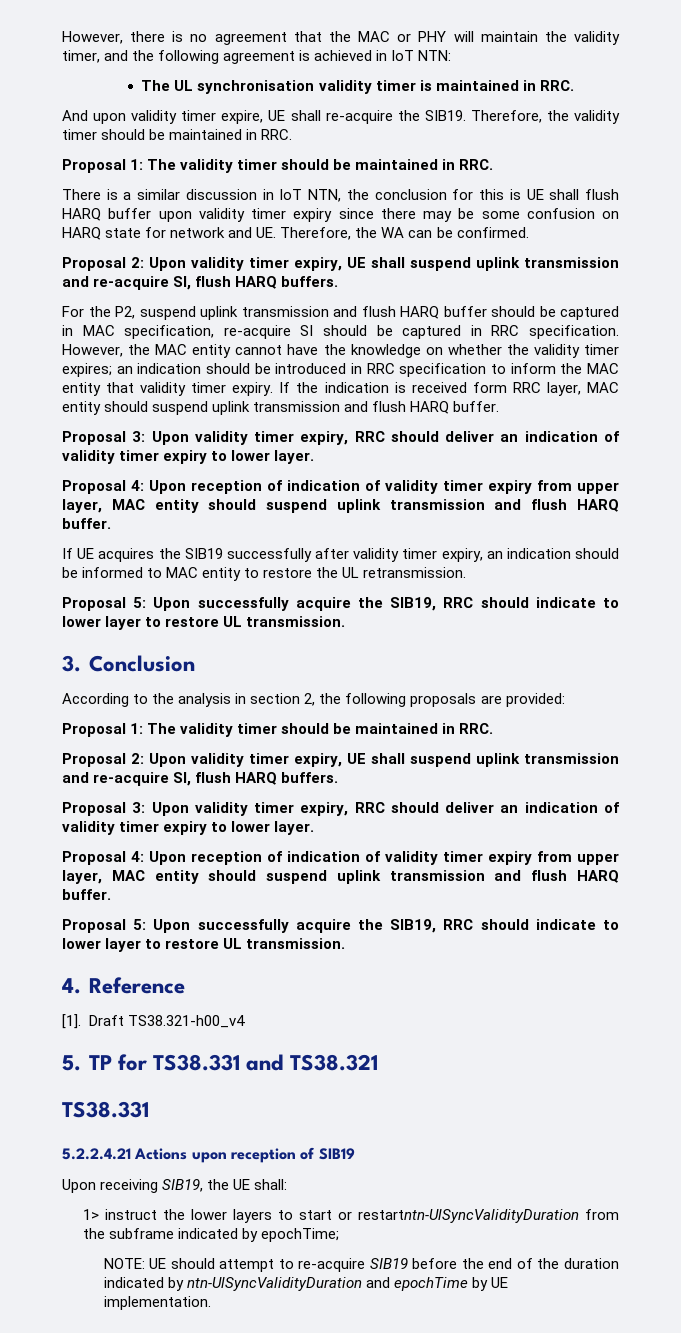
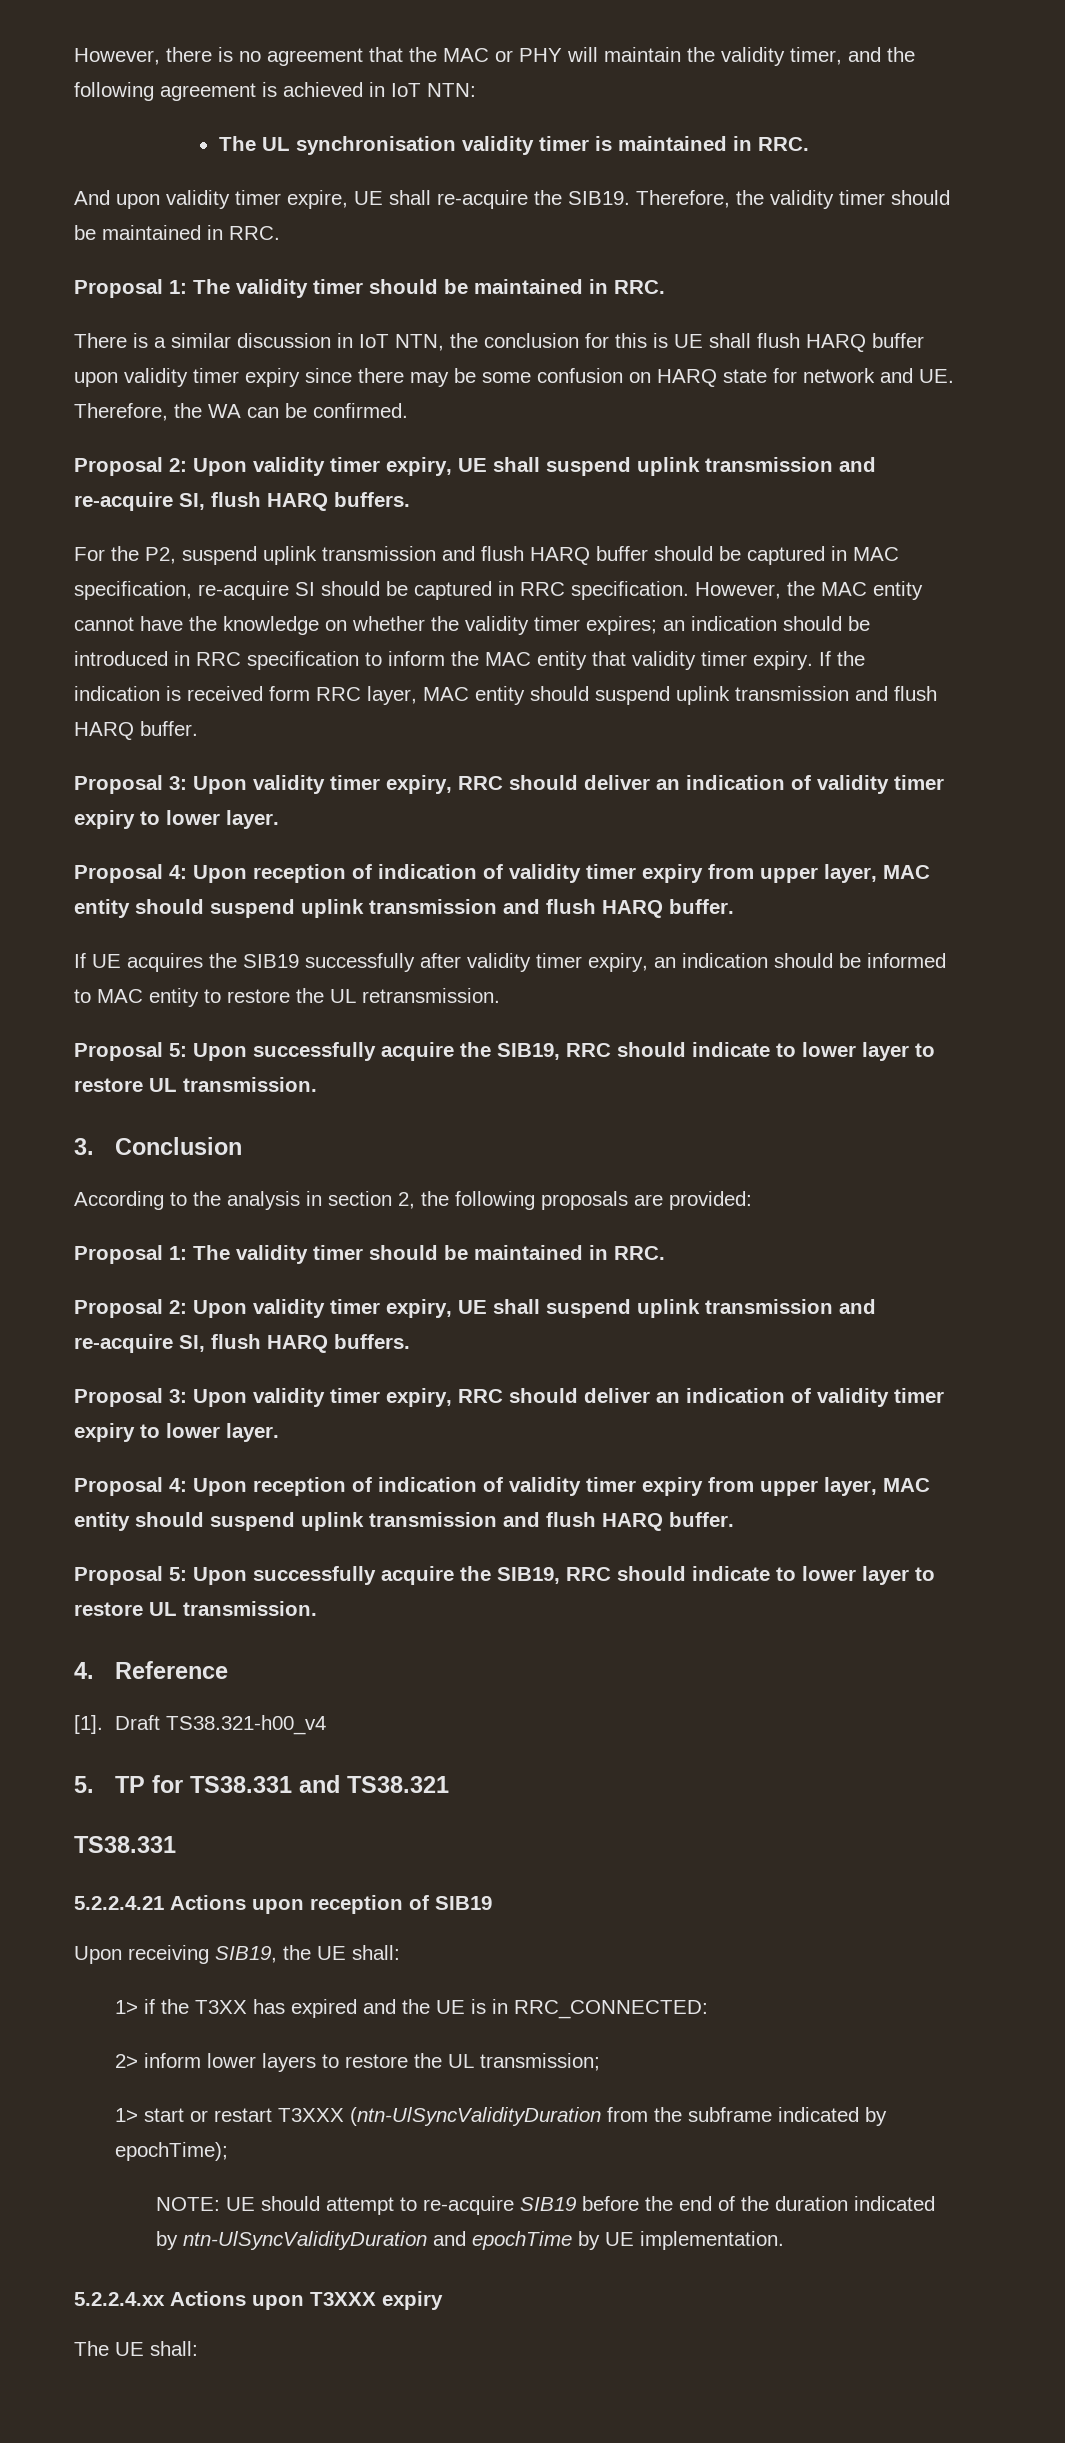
[104,1209,579,1223] instruct the lower layers to start or restartntn-UlSyncValidityDuration -> [143,1999,708,2019] [114,2053,600,2072] [114,2107,601,2126] if the T3XX has expired and the UE is in RRC_CONNECTED: // 2> inform lower layers to restore the UL transmission; // 1> start or restart T3XXX (ntn-UlSyncValidityDuration
[261,1228,340,1242] epochTime; -> [114,2142,228,2161] epochTime);
(211, 1303) none -> [74,2291,443,2310] [74,2341,198,2356] // 5.2.2.4.xx Actions upon T3XXX expiry // The UE shall:

